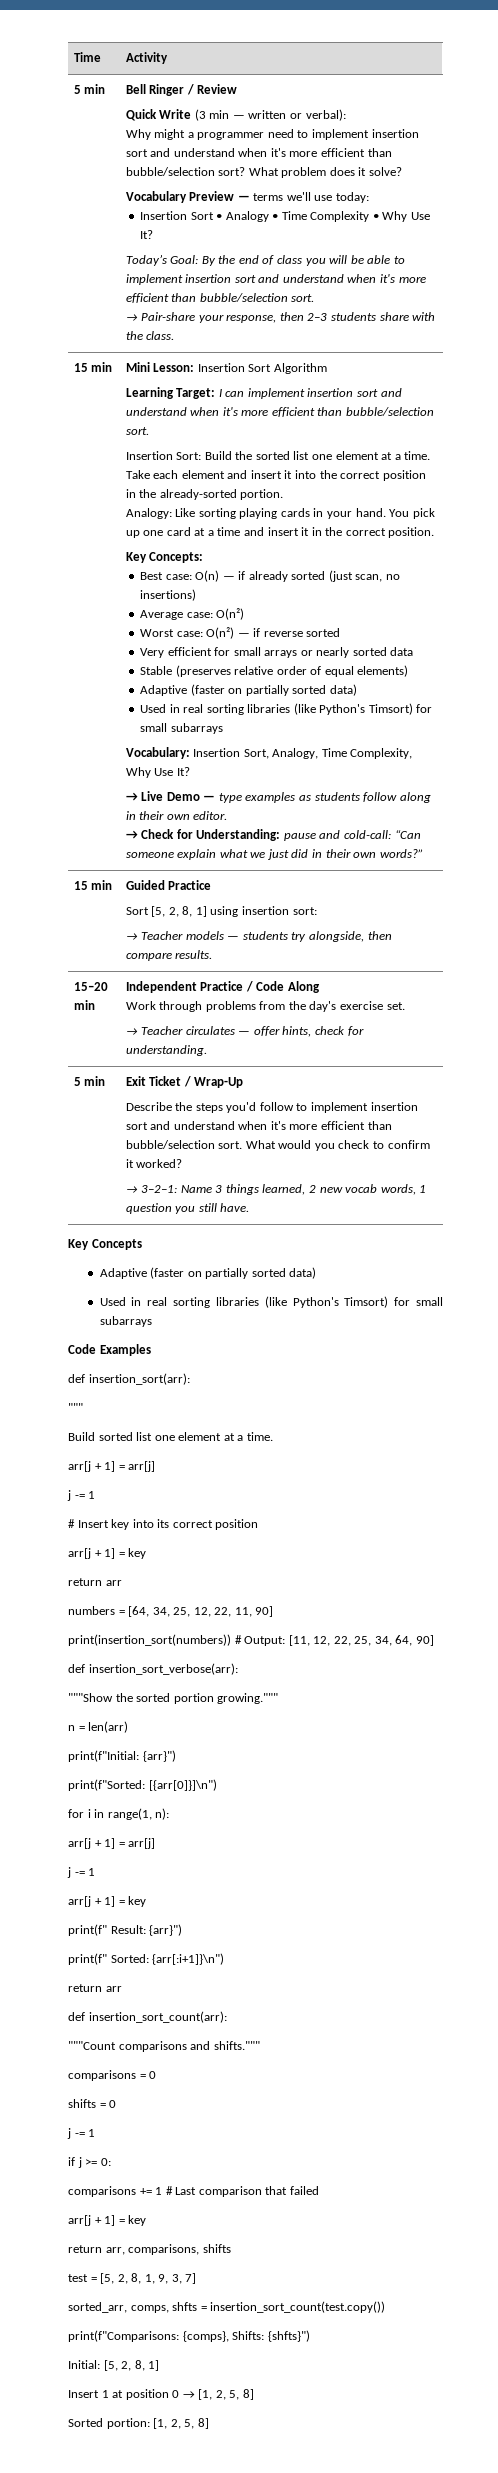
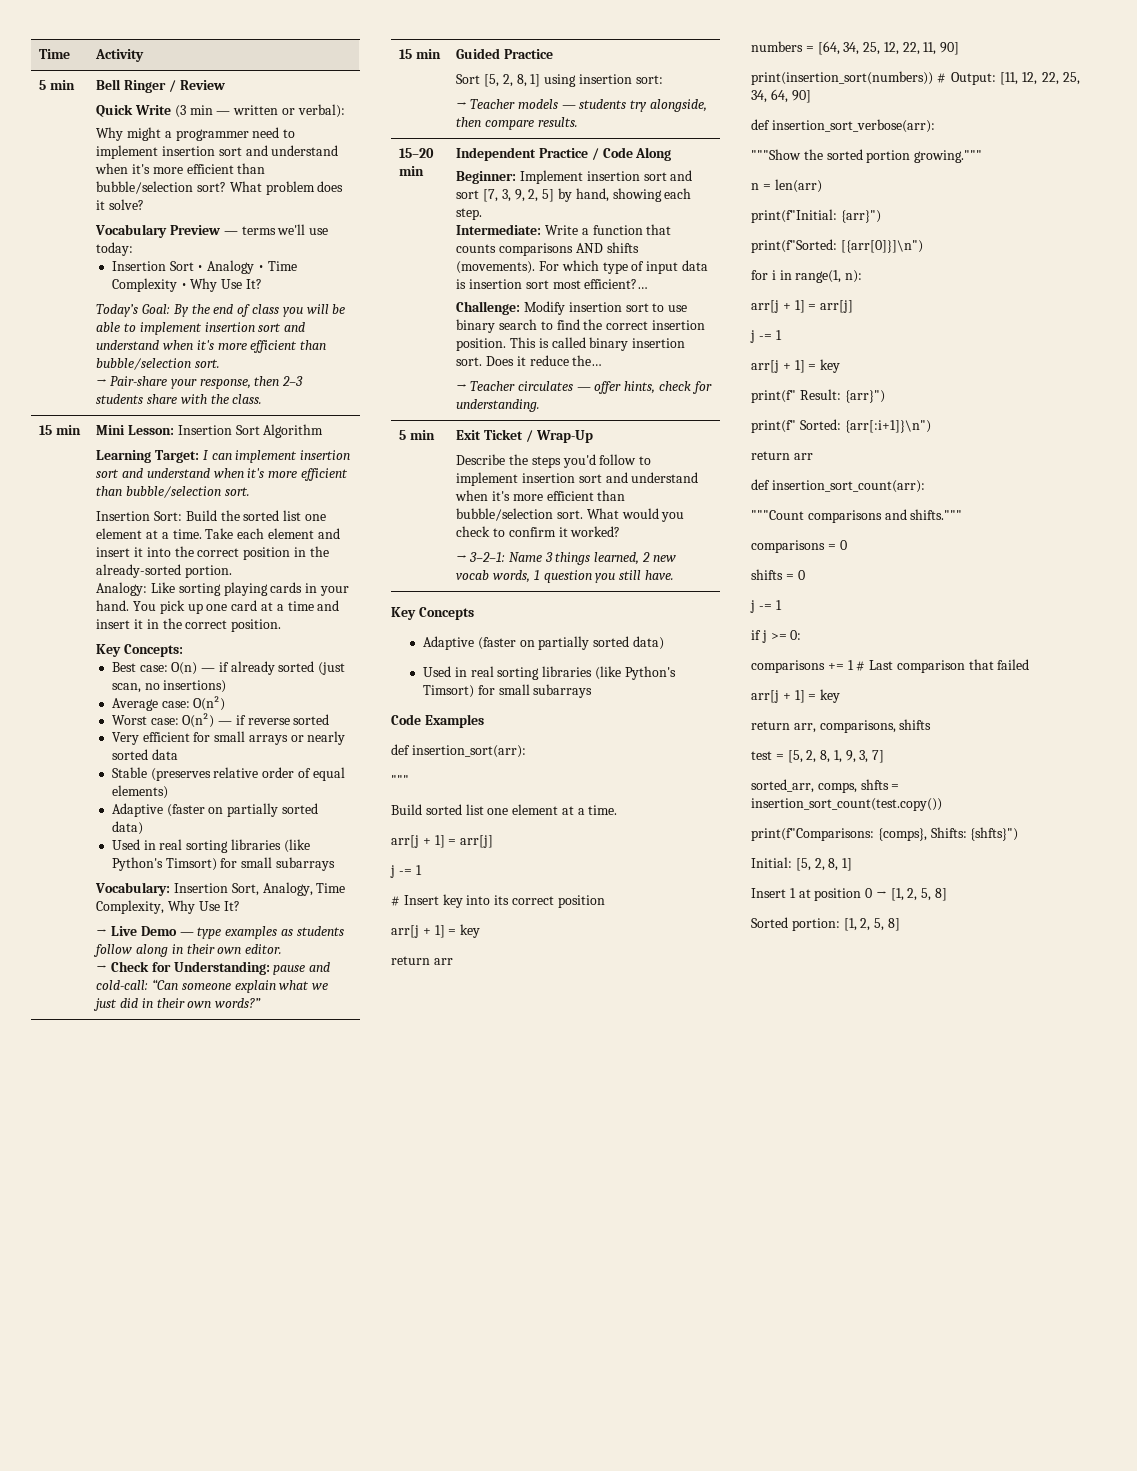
[125,1001,405,1012] Work through problems from the day's exercise set. -> [456,170,693,184] [456,188,692,202] [456,208,483,220] [456,224,672,235] [456,242,639,256] [456,260,709,274] [456,279,649,289] [456,301,688,315] [456,319,706,333] [456,337,686,351] [456,355,603,366] Beginner: Implement insertion sort and sort [7, 3, 9, 2, 5] by hand, showing each step. // Intermediate: Write a function that counts comparisons AND shifts (movements). For which type of input data is insertion sort most efficient?… // Challenge: Modify insertion sort to use binary search to find the correct insertion position. This is called binary insertion sort. Does it reduce the…

